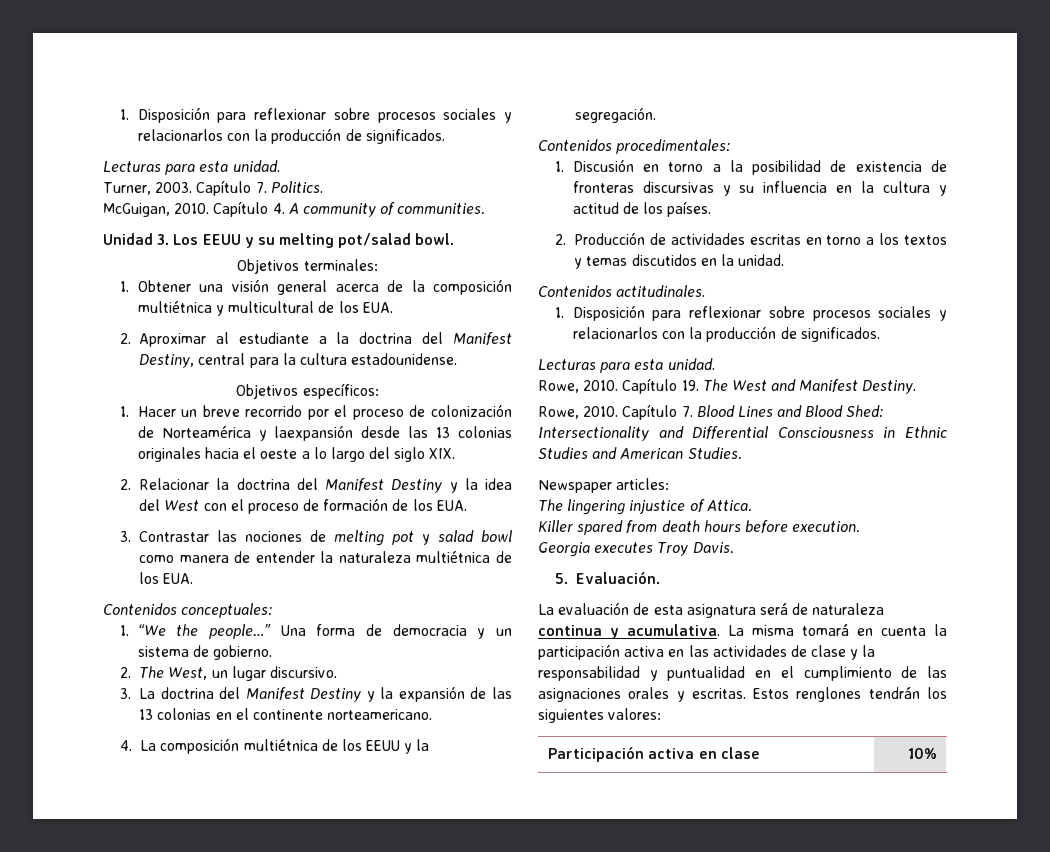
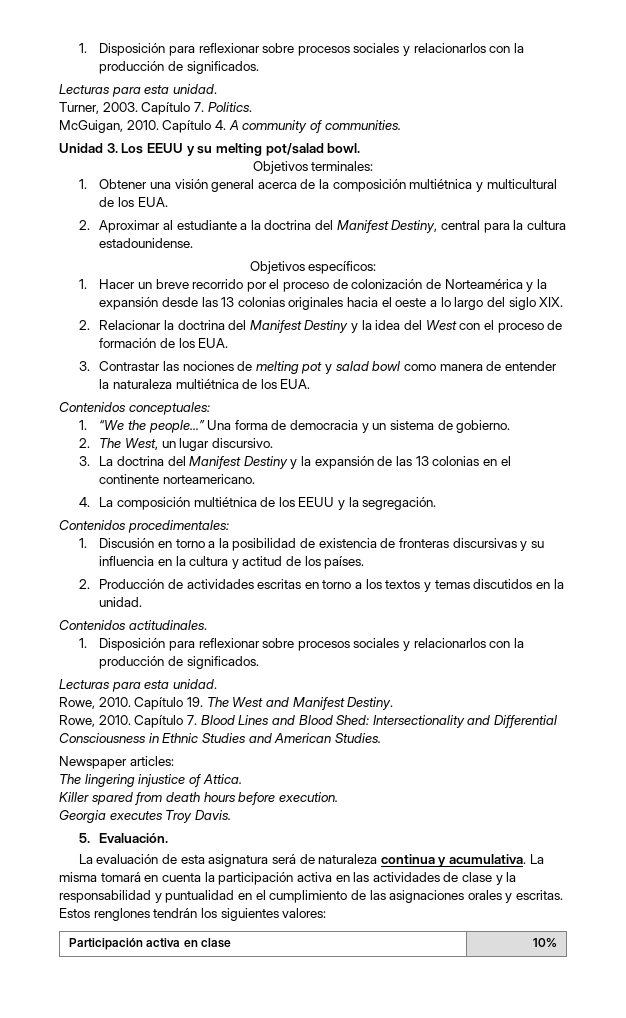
[274,425,354,441] laexpansión -> [536,279,547,289] [99,297,159,310] la expansión

